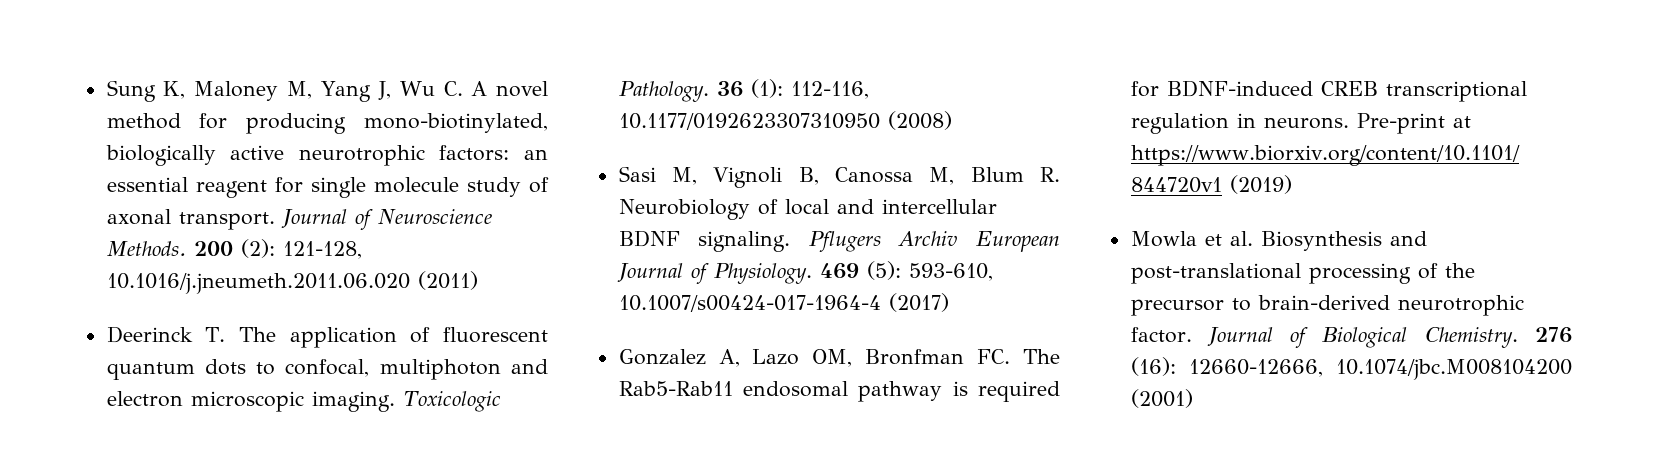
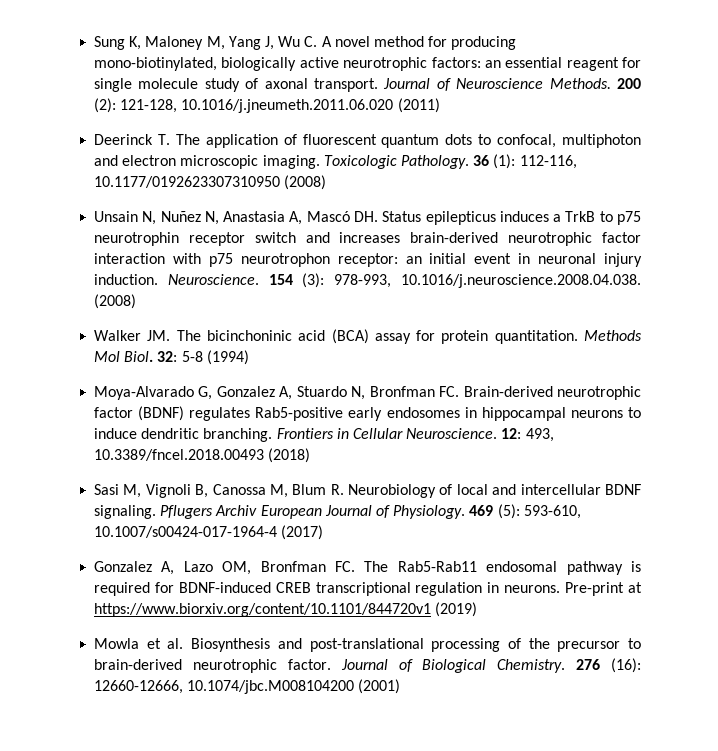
(952, 120) none -> [94,211,641,225] [94,232,642,246] [94,253,642,267] [94,273,642,288] [94,294,137,309] [94,329,643,344] [94,350,249,365] [94,386,642,400] [94,406,641,421] [94,428,554,442] [94,448,311,463] // Unsain N, Nuñez N, Anastasia A, Mascó DH. Status epilepticus induces a TrkB to p75 neurotrophin receptor switch and increases brain-derived neurotrophic factor interaction with p75 neurotrophon receptor: an initial event in neuronal injury induction. Neuroscience. 154 (3): 978-993, 10.1016/j.neuroscience.2008.04.038. (2008) // Walker JM. The bicinchoninic acid (BCA) assay for protein quantitation. Methods Mol Biol. 32: 5-8 (1994) // Moya-Alvarado G, Gonzalez A, Stuardo N, Bronfman FC. Brain-derived neurotrophic factor (BDNF) regulates Rab5-positive early endosomes in hippocampal neurons to induce dendritic branching. Frontiers in Cellular Neuroscience. 12: 493, 10.3389/fncel.2018.00493 (2018)

